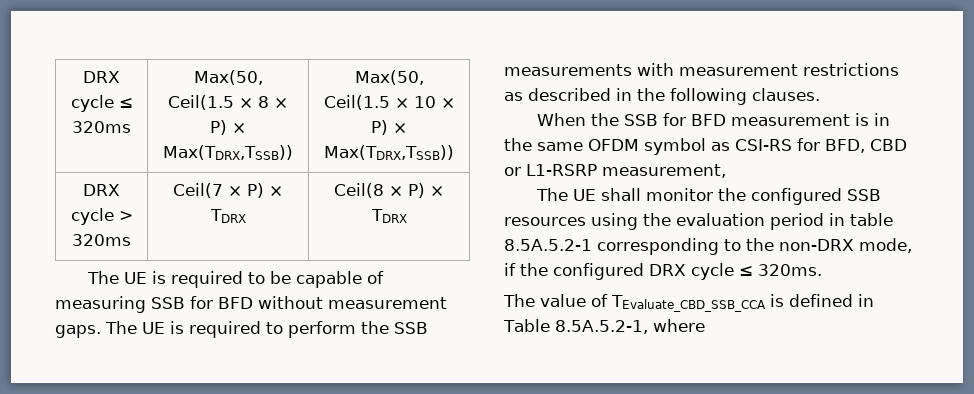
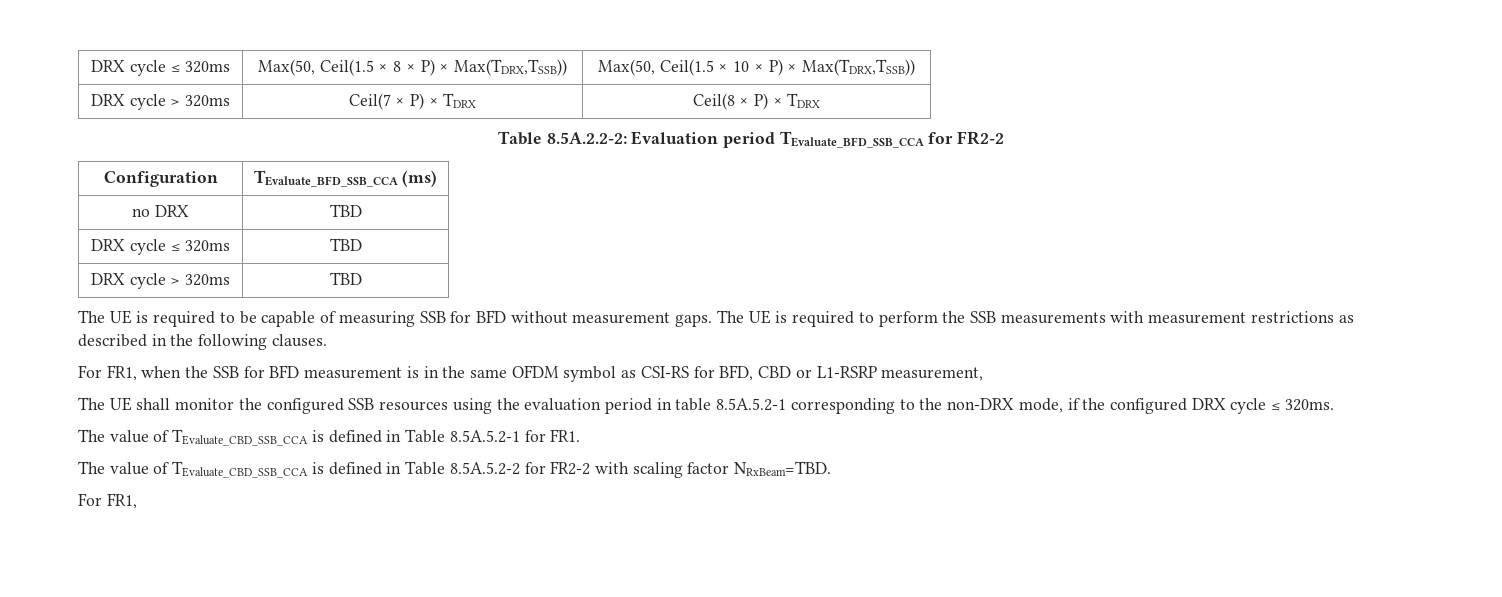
(407, 216) none -> [497,131,1005,148] [103,171,218,187] [253,170,438,187] [132,205,189,217] [329,204,362,217] [91,239,230,255] [329,238,362,251] [90,273,231,289] [329,272,362,285] // Table 8.5A.2.2-2: Evaluation period TEvaluate_BFD_SSB_CCA for FR2-2 // Configuration | TEvaluate_BFD_SSB_CCA (ms) // no DRX | TBD // DRX cycle ≤ 320ms | TBD // DRX cycle > 320ms | TBD
[537,113,587,126] When -> [78,365,182,381] For FR1, when
[554,319,705,334] 8.5A.5.2-1, where -> [449,429,581,443] [78,461,832,478] [78,493,137,509] 8.5A.5.2-1 for FR1. // The value of TEvaluate_CBD_SSB_CCA is defined in Table 8.5A.5.2-2 for FR2-2 with scaling factor NRxBeam=TBD. // For FR1,

